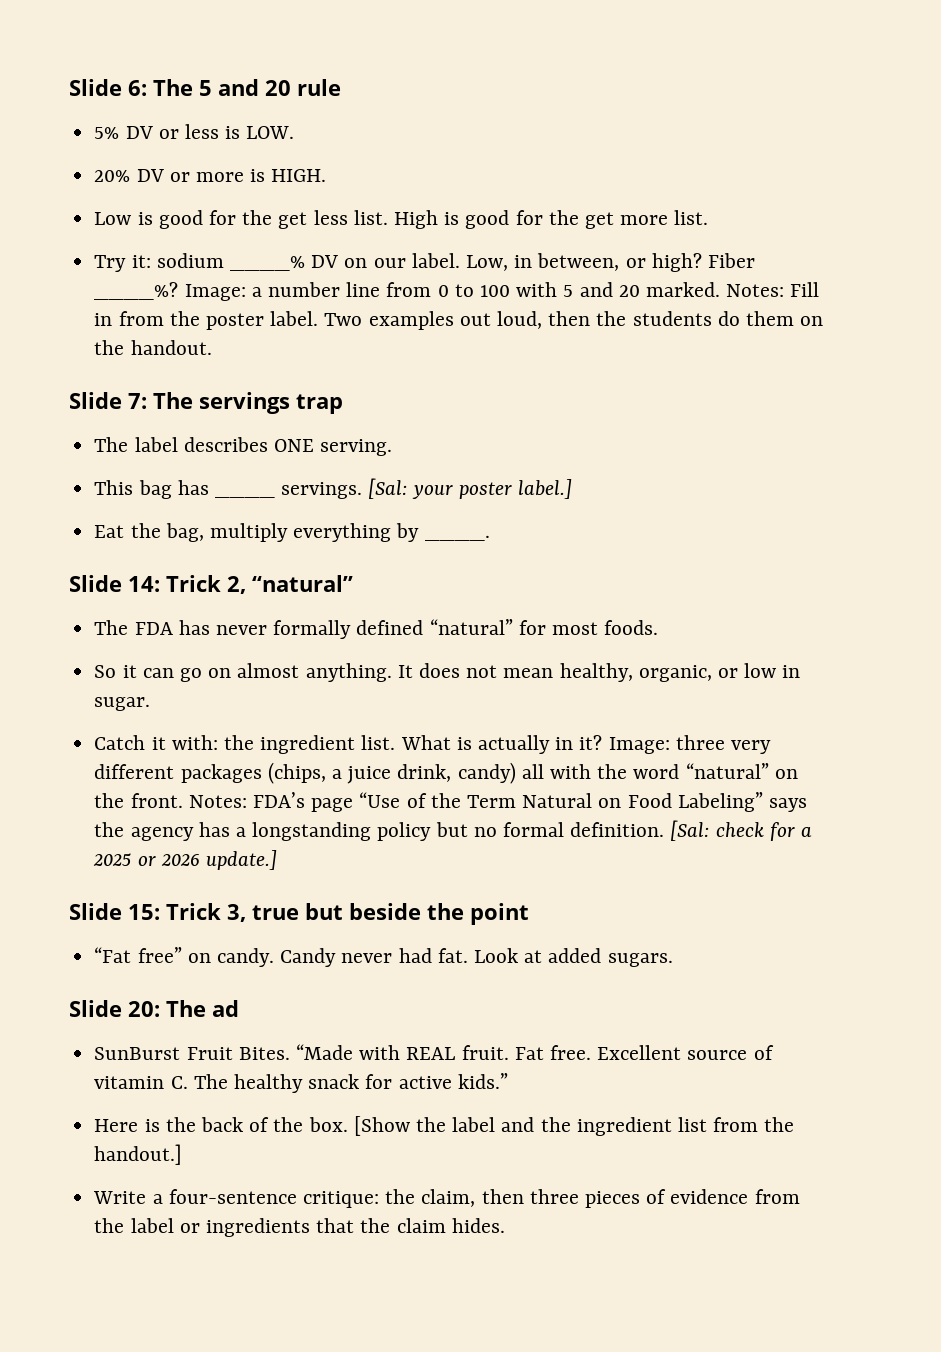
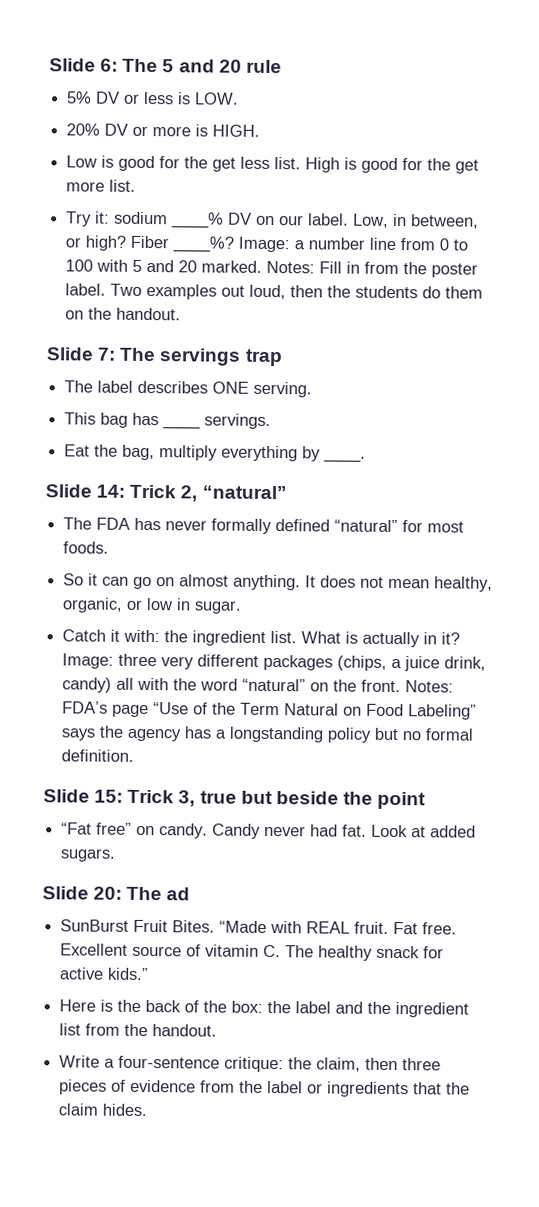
[368,478,572,499] [Sal: your poster label.] -> (272, 421) none
[670,820,813,841] [93,850,277,870] [Sal: check for a 2025 or 2026 update.] -> (135, 755) none
[308,1116,410,1136] box. [Show -> [231,1000,264,1013] box:
[94,1144,183,1165] handout.] -> [152,1024,218,1037] handout.

